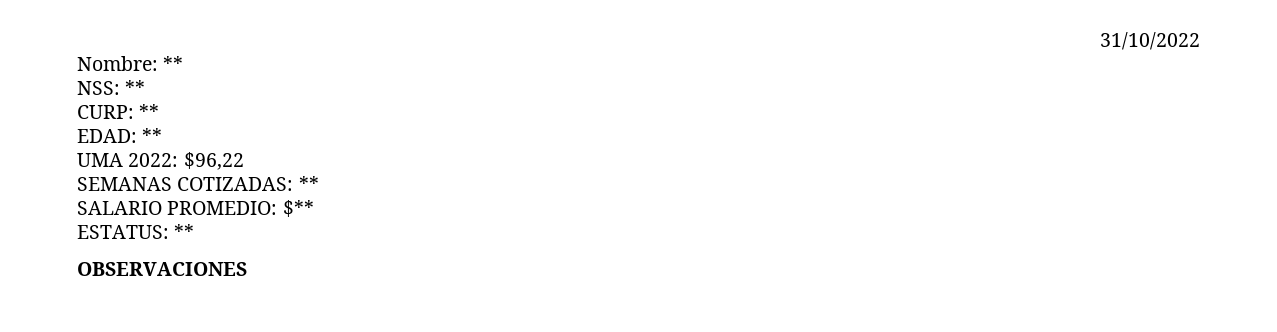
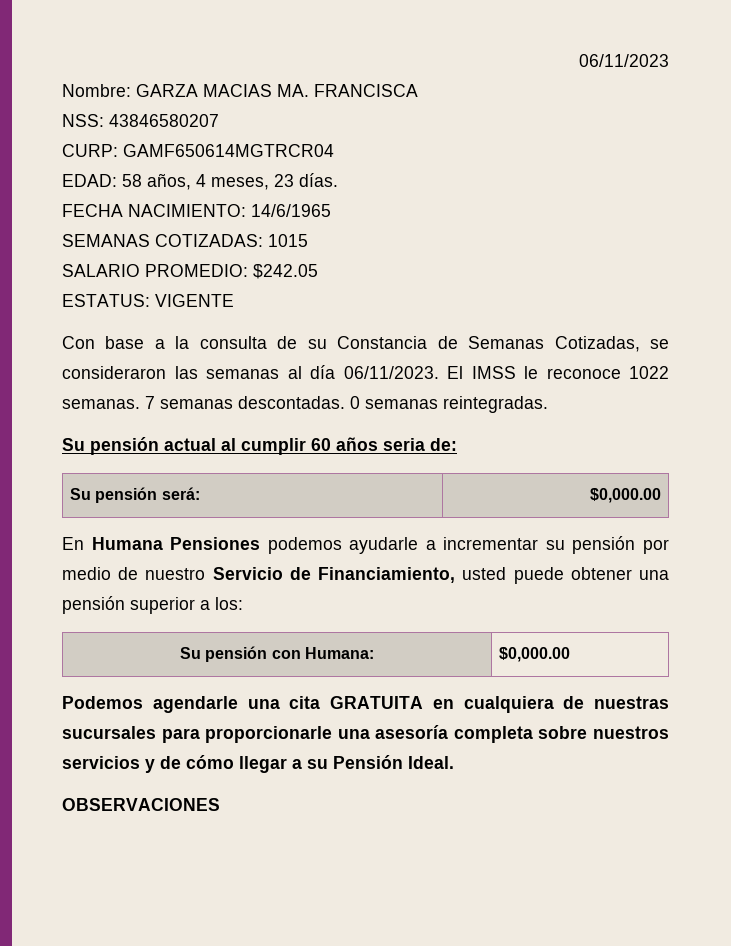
[1100,32,1200,50] 31/10/2022 -> [579,54,669,67] 06/11/2023
[163,56,184,71] ** -> [136,84,418,97] GARZA MACIAS MA. FRANCISCA
[125,80,146,95] ** -> [109,114,219,127] 43846580207
[139,104,160,119] ** -> [123,144,334,157] GAMF650614MGTRCR04
[142,128,163,143] [77,152,244,170] ** // UMA 2022: $96,22 -> [122,173,338,190] [62,204,331,217] 58 años, 4 meses, 23 días. // FECHA NACIMIENTO: 14/6/1965
[298,176,319,191] ** -> [268,234,308,247] 1015
[282,200,314,217] $** -> [253,264,318,279] $242.05
[174,224,195,239] ** -> [155,294,234,307] [62,336,669,352] [62,365,669,379] [62,396,548,413] [62,437,457,455] [70,487,200,503] [589,488,661,503] [62,536,669,554] [62,567,669,584] [62,596,243,614] [180,646,374,662] [499,647,571,662] [62,696,669,713] [62,725,669,743] [62,755,454,773] VIGENTE // Con base a la consulta de su Constancia de Semanas Cotizadas, se consideraron las semanas al día 06/11/2023. El IMSS le reconoce 1022 semanas. 7 semanas descontadas. 0 semanas reintegradas. // Su pensión actual al cumplir 60 años seria de: // Su pensión será: | $0,000.00 // En Humana Pensiones podemos ayudarle a incrementar su pensión por medio de nuestro Servicio de Financiamiento, usted puede obtener una pensión superior a los: // Su pensión con Humana: | $0,000.00 // Podemos agendarle una cita GRATUITA en cualquiera de nuestras sucursales para proporcionarle una asesoría completa sobre nuestros servicios y de cómo llegar a su Pensión Ideal.

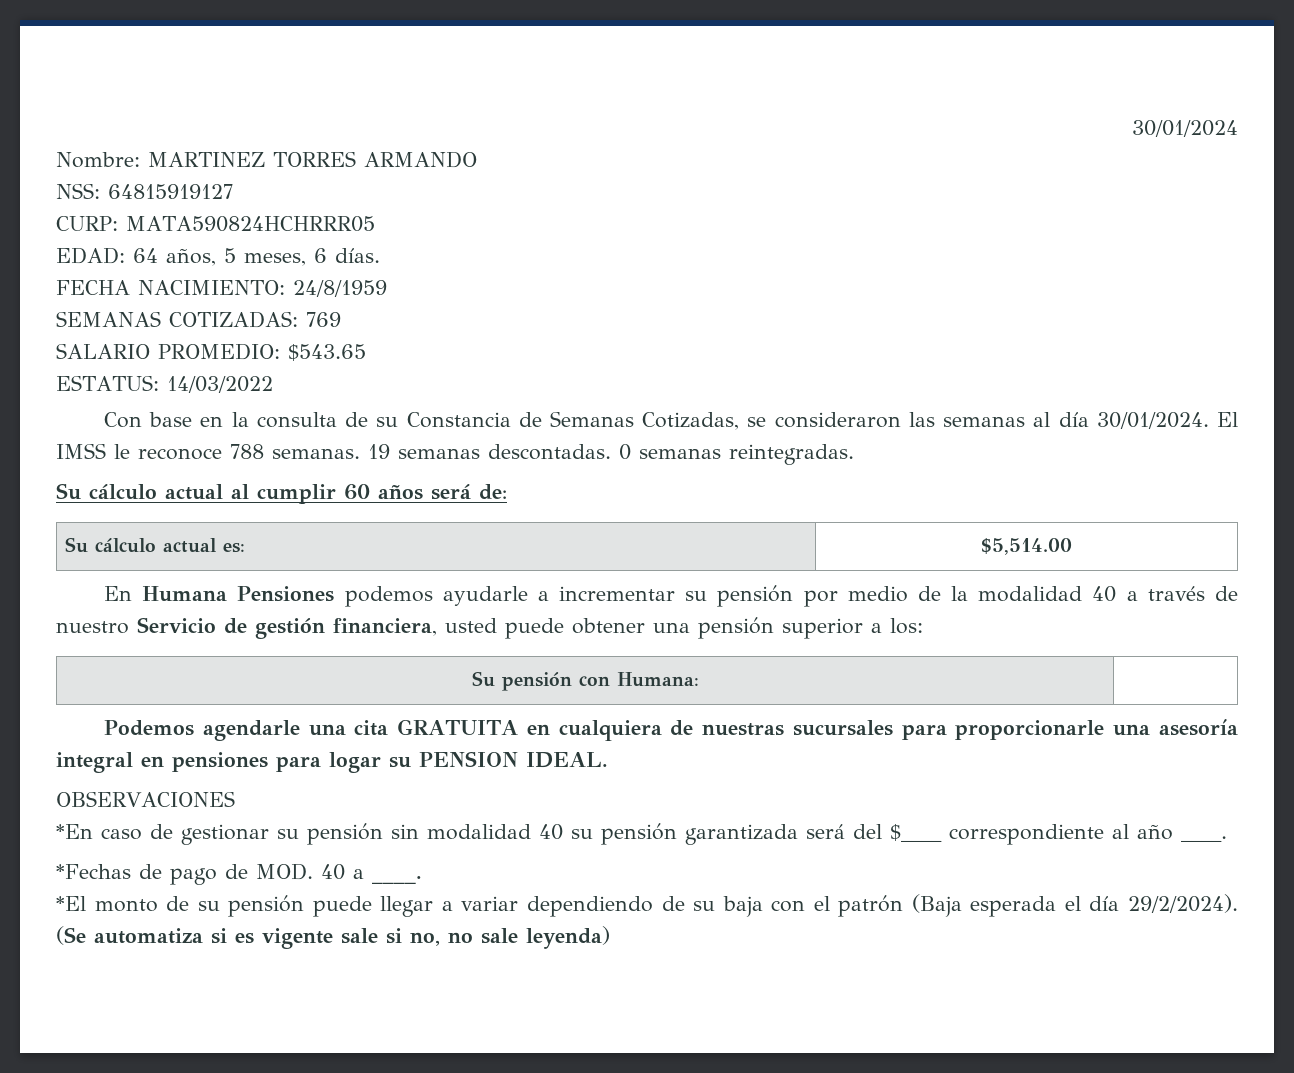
[579,54,669,67] 06/11/2023 -> [1132,120,1238,137] 30/01/2024
[136,84,418,97] GARZA MACIAS MA. FRANCISCA -> [148,151,477,168] MARTINEZ TORRES ARMANDO
[109,114,219,127] 43846580207 -> [108,184,233,199] 64815919127
[123,144,334,157] GAMF650614MGTRCR04 -> [126,216,375,232] MATA590824HCHRRR05
[122,173,294,190] 58 años, 4 meses, 23 -> [133,248,327,266] 64 años, 5 meses, 6
[251,204,331,217] 14/6/1965 -> [293,280,387,297] 24/8/1959
[268,234,308,247] 1015 -> [306,312,341,327] 769
[253,264,318,279] $242.05 -> [288,344,366,361] $543.65
[155,294,234,307] VIGENTE -> [166,376,273,393] 14/03/2022
[154,339,165,349] a -> [200,416,224,427] en
[343,366,439,379] 06/11/2023. -> [1096,412,1209,429] 30/01/2024.
[629,366,669,379] [62,396,155,409] 1022 semanas. 7 -> [230,444,390,459] 788 semanas. 19
[90,437,159,455] pensión -> [89,484,157,500] cálculo
[383,438,425,451] seria -> [431,484,471,500] será
[95,487,200,503] [589,488,661,503] pensión será: | $0,000.00 -> [95,538,246,553] [981,538,1072,555] cálculo actual es: | $5,514.00
(139, 573) none -> [951,586,1239,602] la modalidad 40 a través de
[318,567,456,583] Financiamiento, -> [255,618,437,639] gestión financiera,
[499,647,571,662] $0,000.00 -> (699, 679) none
[453,726,669,743] [62,755,454,773] [62,798,220,811] completa sobre nuestros servicios y de cómo llegar a su Pensión Ideal. // OBSERVACIONES -> [56,751,608,773] [56,791,235,807] [56,823,1227,845] [56,863,422,885] [56,894,1238,917] [56,926,610,949] integral en pensiones para logar su PENSION IDEAL. // OBSERVACIONES // *En caso de gestionar su pensión sin modalidad 40 su pensión garantizada será del $____ correspondiente al año ____. // *Fechas de pago de MOD. 40 a ____. // *El monto de su pensión puede llegar a variar dependiendo de su baja con el patrón (Baja esperada el día 29/2/2024). (Se automatiza si es vigente sale si no, no sale leyenda)

